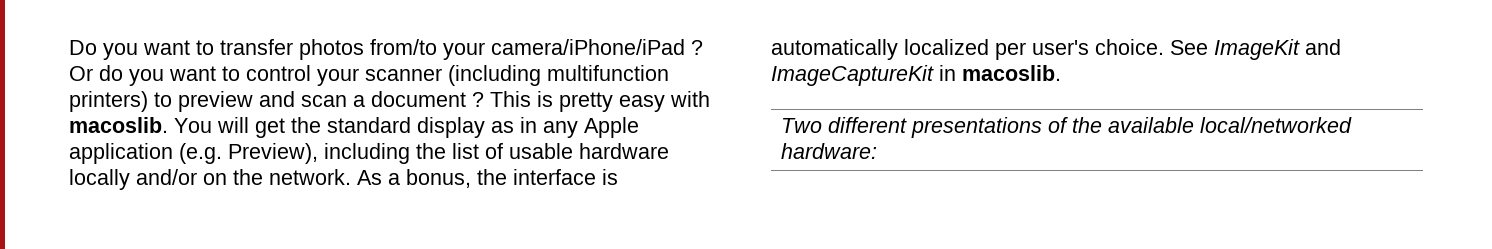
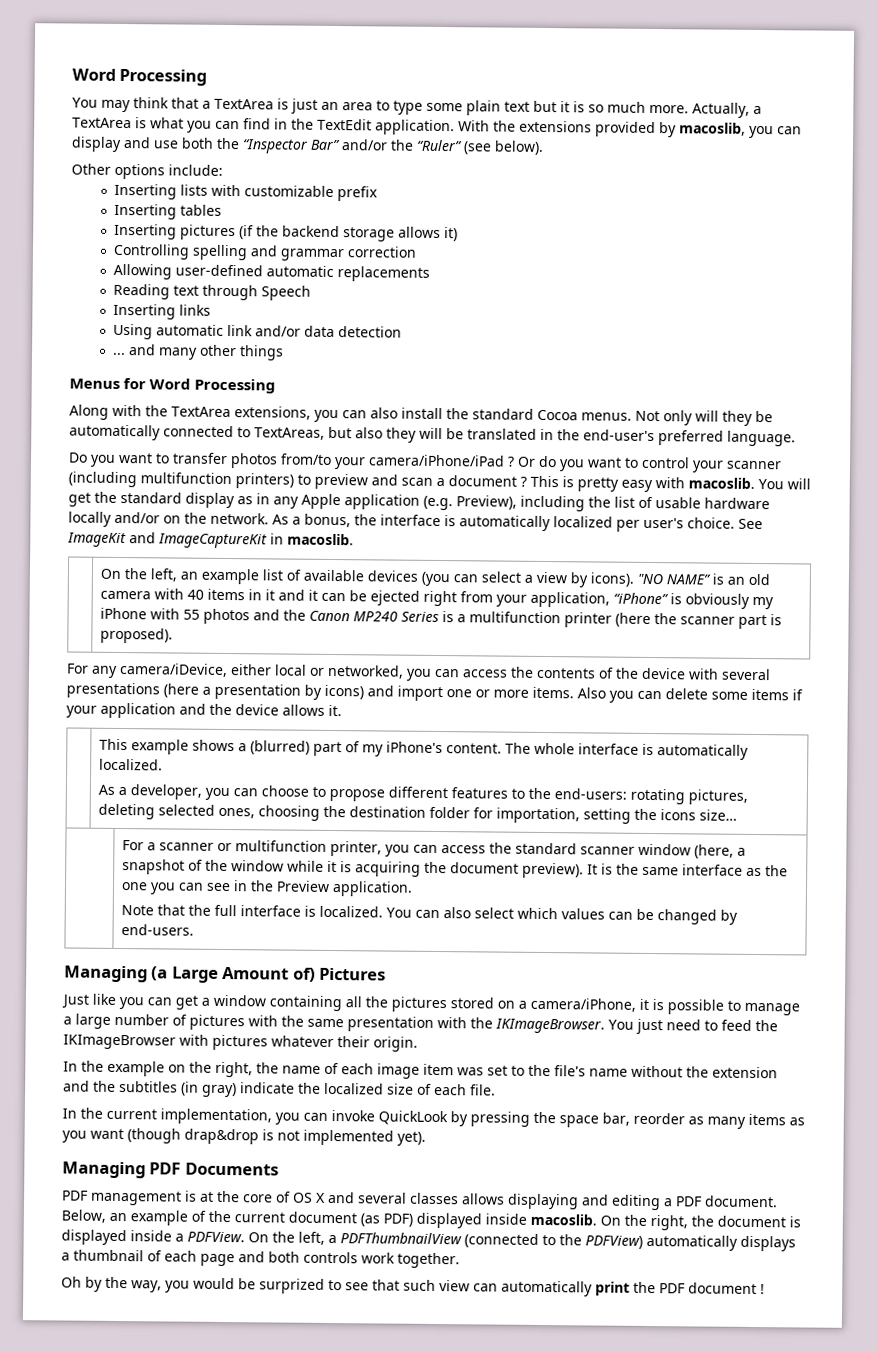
(69, 47) none -> [72,68,208,86] [72,97,762,118] [72,117,802,139] [71,136,544,155] [71,163,223,180] [113,183,378,202] [113,203,222,220] [113,223,458,242] [112,243,417,262] [112,263,430,282] [112,283,311,301] [112,303,211,320] [112,323,402,340] [112,344,284,361] [69,378,277,394] [69,404,773,426] [69,424,796,447] Word Processing // You may think that a TextArea is just an area to type some plain text but it is so much more. Actually, a TextArea is what you can find in the TextEdit application. With the extensions provided by macoslib, you can display and use both the “Inspector Bar” and/or the “Ruler” (see below). // Other options include: // Inserting lists with customizable prefix // Inserting tables // Inserting pictures (if the backend storage allows it) // Controlling spelling and grammar correction // Allowing user-defined automatic replacements // Reading text through Speech // Inserting links // Using automatic link and/or data detection // ... and many other things // Menus for Word Processing // Along with the TextArea extensions, you can also install the standard Cocoa menus. Not only will they be automatically connected to TextAreas, but also they will be translated in the end-user's preferred language. //
[781,117,1353,138] [781,143,878,159] Two different presentations of the available local/networked hardware: -> [99,568,770,588] [99,588,774,610] [99,607,782,630] [99,627,173,644] [67,662,771,681] [66,682,803,703] [66,702,342,719] [98,738,749,760] [98,758,163,771] [97,784,748,805] [97,803,737,824] [121,840,746,859] [121,859,788,879] [120,880,413,897] [120,904,738,925] [120,924,194,936] [64,965,387,983] [61,993,800,1016] [63,1013,778,1035] [63,1034,418,1052] [63,1060,778,1079] [63,1080,496,1098] [62,1107,805,1129] [62,1128,426,1146] [62,1161,279,1179] [62,1190,778,1211] [61,1209,801,1231] [61,1229,796,1252] [61,1249,460,1269] [61,1276,765,1297] | On the left, an example list of available devices (you can select a view by icons). "NO NAME” is an old camera with 40 items in it and it can be ejected right from your application, “iPhone” is obviously my iPhone with 55 photos and the Canon MP240 Series is a multifunction printer (here the scanner part is proposed). // For any camera/iDevice, either local or networked, you can access the contents of the device with several presentations (here a presentation by icons) and import one or more items. Also you can delete some items if your application and the device allows it. // | This example shows a (blurred) part of my iPhone's content. The whole interface is automatically localized. // As a developer, you can choose to propose different features to the end-users: rotating pictures, deleting selected ones, choosing the destination folder for importation, setting the icons size… // | For a scanner or multifunction printer, you can access the standard scanner window (here, a snapshot of the window while it is acquiring the document preview). It is the same interface as the one you can see in the Preview application. // Note that the full interface is localized. You can also select which values can be changed by end-users. // Managing (a Large Amount of) Pictures // Just like you can get a window containing all the pictures stored on a camera/iPhone, it is possible to manage a large number of pictures with the same presentation with the IKImageBrowser. You just need to feed the IKImageBrowser with pictures whatever their origin. // In the example on the right, the name of each image item was set to the file's name without the extension and the subtitles (in gray) indicate the localized size of each file. // In the current implementation, you can invoke QuickLook by pressing the space bar, reorder as many items as you want (though drap&drop is not implemented yet). // Managing PDF Documents // PDF management is at the core of OS X and several classes allows displaying and editing a PDF document. Below, an example of the current document (as PDF) displayed inside macoslib. On the right, the document is displayed inside a PDFView. On the left, a PDFThumbnailView (connected to the PDFView) automatically displays a thumbnail of each page and both controls work together. // Oh by the way, you would be surprized to see that such view can automatically print the PDF document !

